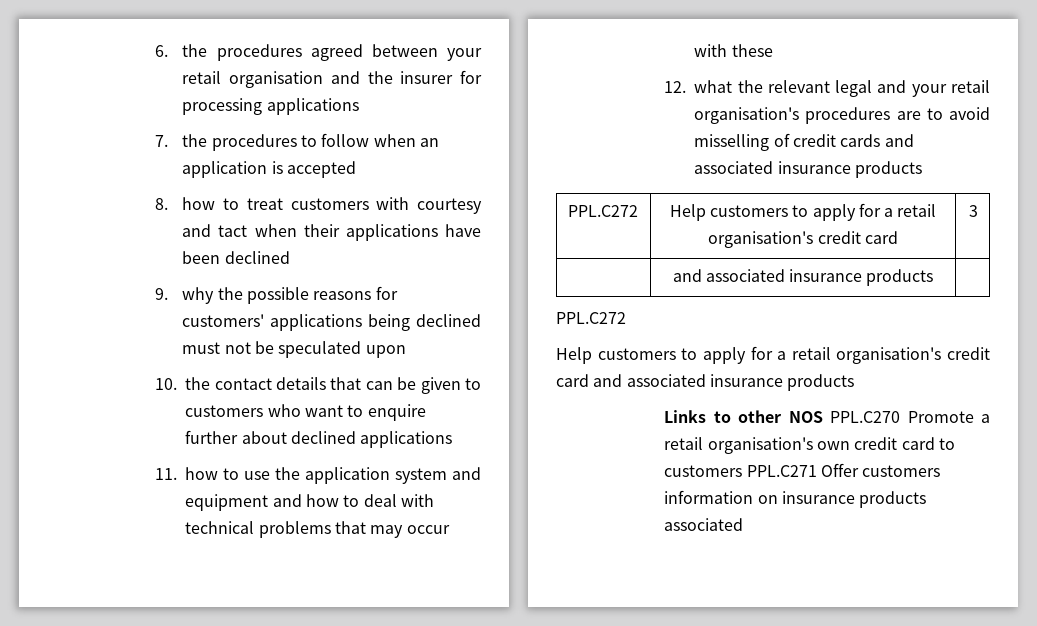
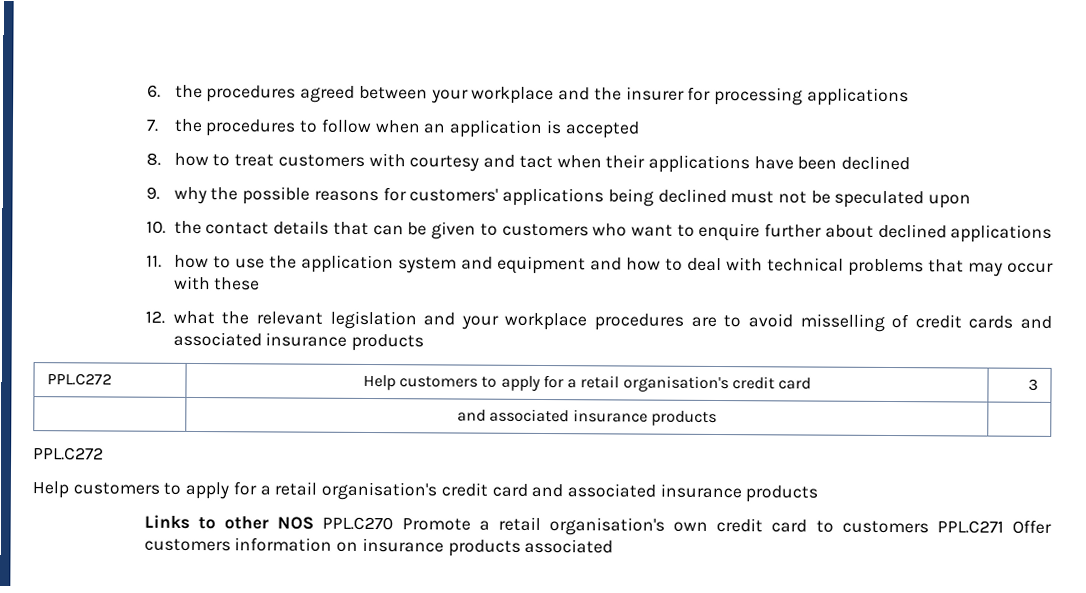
[182,71,324,88] retail organisation -> [471,86,555,105] workplace
[835,80,873,97] legal -> [329,310,417,330] legislation
[950,80,990,93] [694,107,800,124] retail organisation's -> [504,312,588,331] workplace

